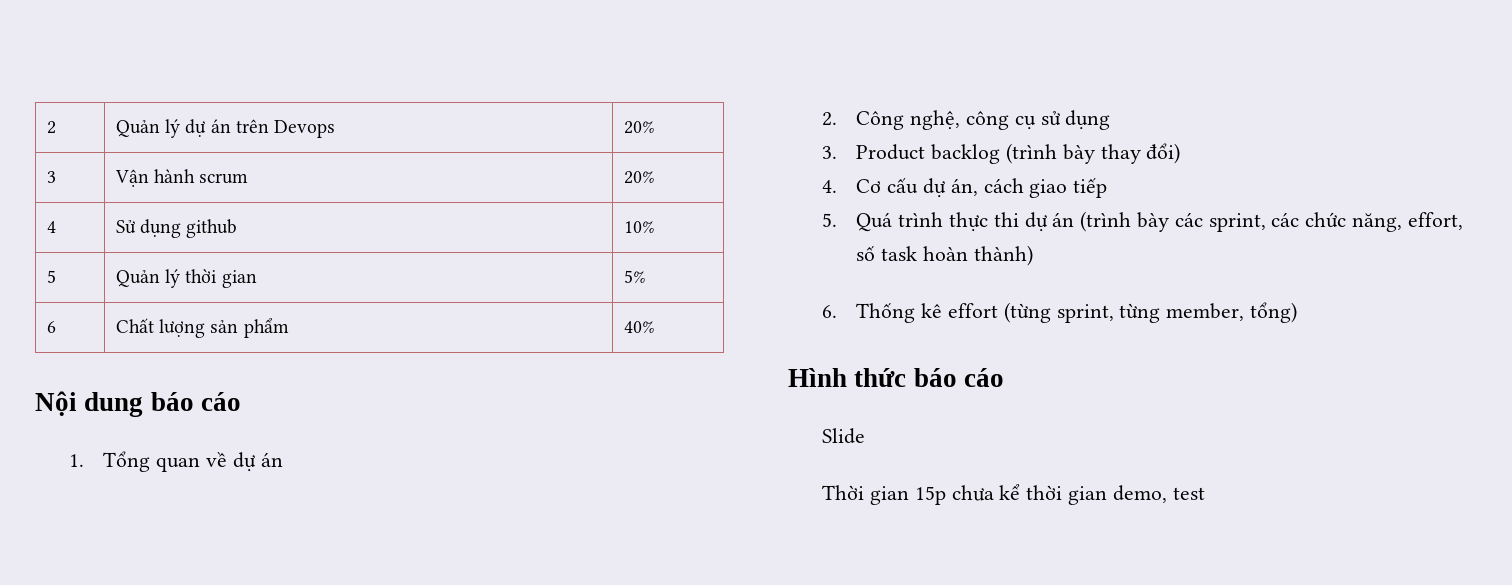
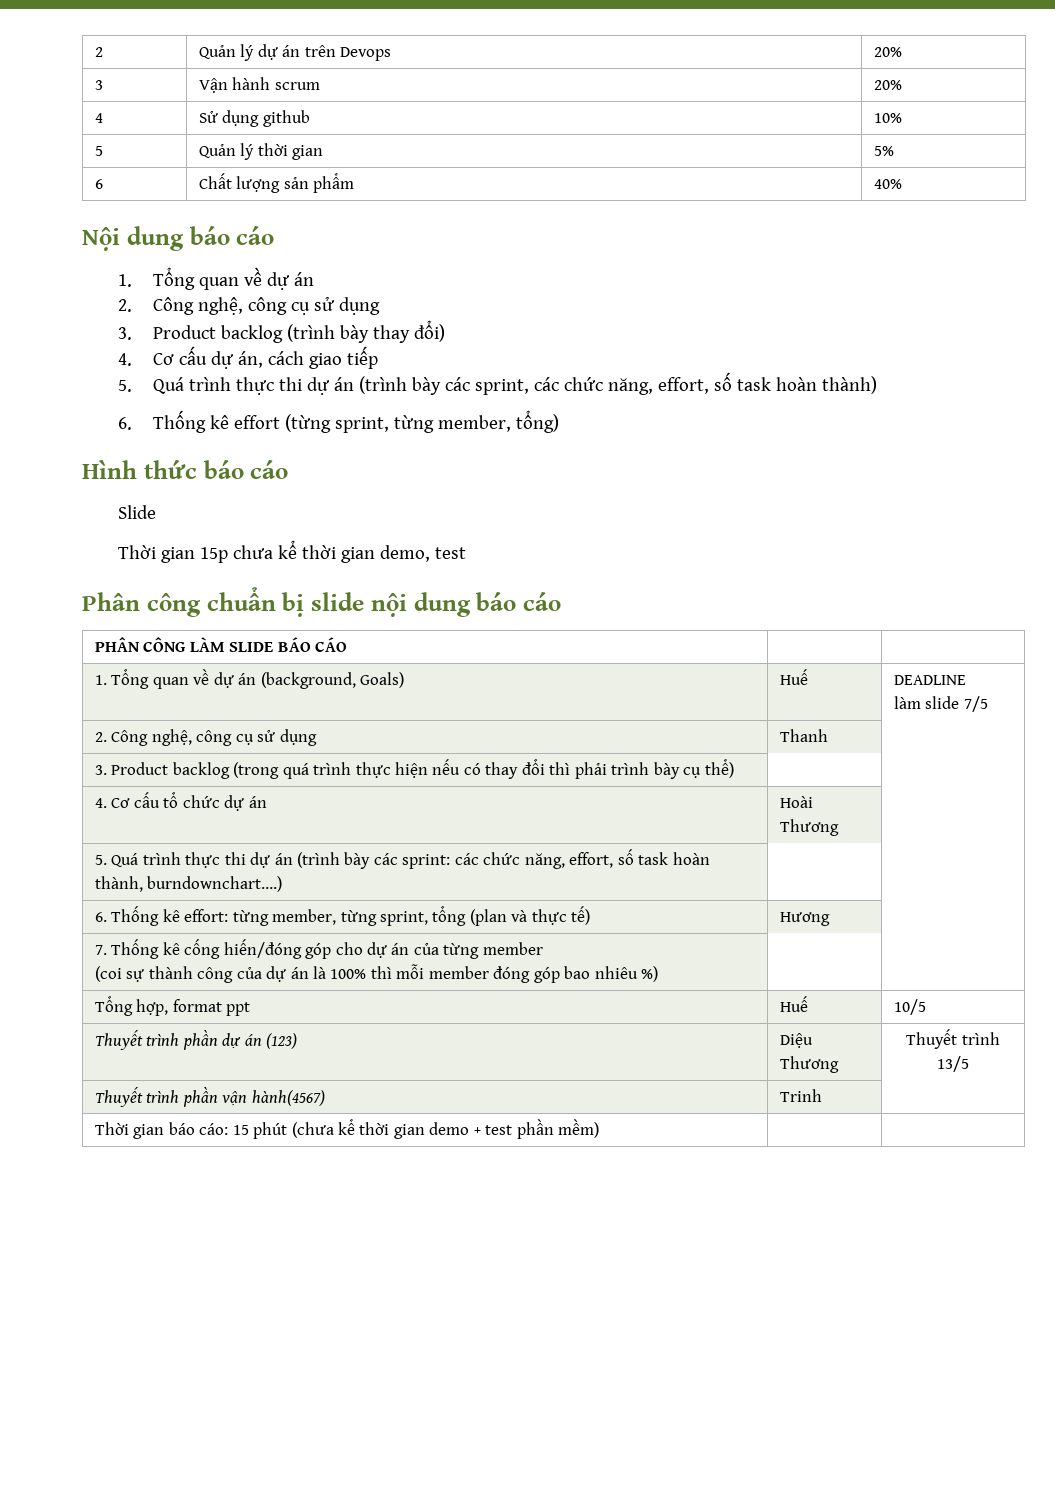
(1205, 493) none -> [82,587,561,617] [94,637,348,652] [94,669,404,689] [779,669,808,685] [893,675,966,685] [893,696,988,712] [94,729,317,746] [779,729,828,742] [94,759,734,779] [94,792,267,811] [779,796,813,808] [779,819,839,836] [94,849,710,869] [94,876,283,892] [94,906,591,926] [779,912,830,926] [94,939,543,959] [94,964,659,983] [94,996,251,1016] [779,996,808,1012] [893,999,926,1015] [94,1029,298,1050] [779,1033,813,1048] [779,1056,839,1073] [906,1029,1000,1049] [937,1056,969,1072] [94,1086,325,1107] [779,1089,822,1102] [94,1119,600,1139] // Phân công chuẩn bị slide nội dung báo cáo // PHÂN CÔNG LÀM SLIDE BÁO CÁO | | // 1. Tổng quan về dự án (background, Goals) | Huế | DEADLINE // làm slide 7/5 // 2. Công nghệ, công cụ sử dụng | Thanh | // 3. Product backlog (trong quá trình thực hiện nếu có thay đổi thì phải trình bày cụ thể) | | // 4. Cơ cấu tổ chức dự án | Hoài Thương | // 5. Quá trình thực thi dự án (trình bày các sprint: các chức năng, effort, số task hoàn thành, burndownchart….) | | // 6. Thống kê effort: từng member, từng sprint, tổng (plan và thực tế) | Hương | // 7. Thống kê cống hiến/đóng góp cho dự án của từng member // (coi sự thành công của dự án là 100% thì mỗi member đóng góp bao nhiêu %) | | // Tổng hợp, format ppt | Huế | 10/5 // Thuyết trình phần dự án (123) | Diệu Thương | Thuyết trình 13/5 // Thuyết trình phần vận hành(4567) | Trinh | // Thời gian báo cáo: 15 phút (chưa kể thời gian demo + test phần mềm) | |

